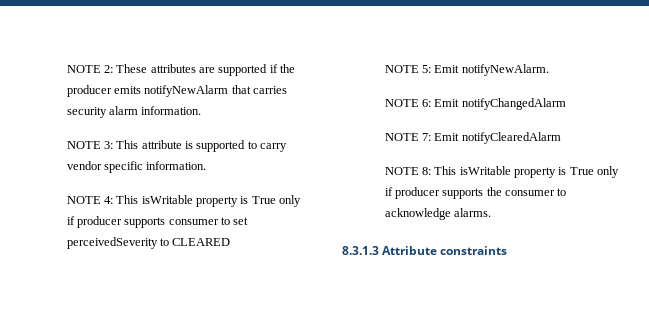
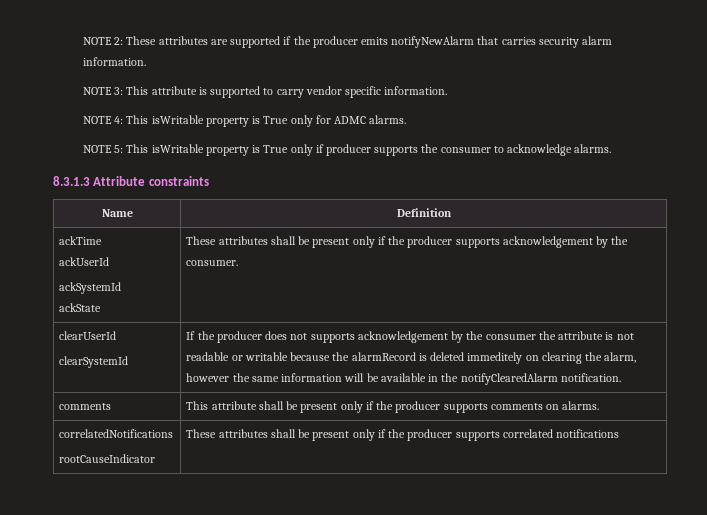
[66,216,249,228] [66,237,231,249] [384,64,549,76] [384,98,566,110] [384,132,561,144] [384,167,431,175] if producer supports consumer to set perceivedSeverity to CLEARED // NOTE 5: Emit notifyNewAlarm. // NOTE 6: Emit notifyChangedAlarm // NOTE 7: Emit notifyClearedAlarm // NOTE 8: -> [315,115,407,124] [82,145,124,153] for ADMC alarms. // NOTE 5:
(508, 250) none -> [101,209,133,217] [396,208,452,217] [59,236,103,245] [59,257,110,266] [59,282,122,294] [59,303,102,312] [186,236,629,248] [186,260,239,266] [59,331,117,340] [59,356,129,368] [186,331,634,343] [186,352,637,364] [186,373,621,385] [59,403,112,410] [186,401,600,413] [59,429,174,438] [59,454,156,463] [186,429,620,441] // Name | Definition // ackTime // ackUserId // ackSystemId // ackState | These attributes shall be present only if the producer supports acknowledgement by the consumer. // clearUserId // clearSystemId | If the producer does not supports acknowledgement by the consumer the attribute is not readable or writable because the alarmRecord is deleted immeditely on clearing the alarm, however the same information will be available in the notifyClearedAlarm notification. // comments | This attribute shall be present only if the producer supports comments on alarms. // correlatedNotifications // rootCauseIndicator | These attributes shall be present only if the producer supports correlated notifications

